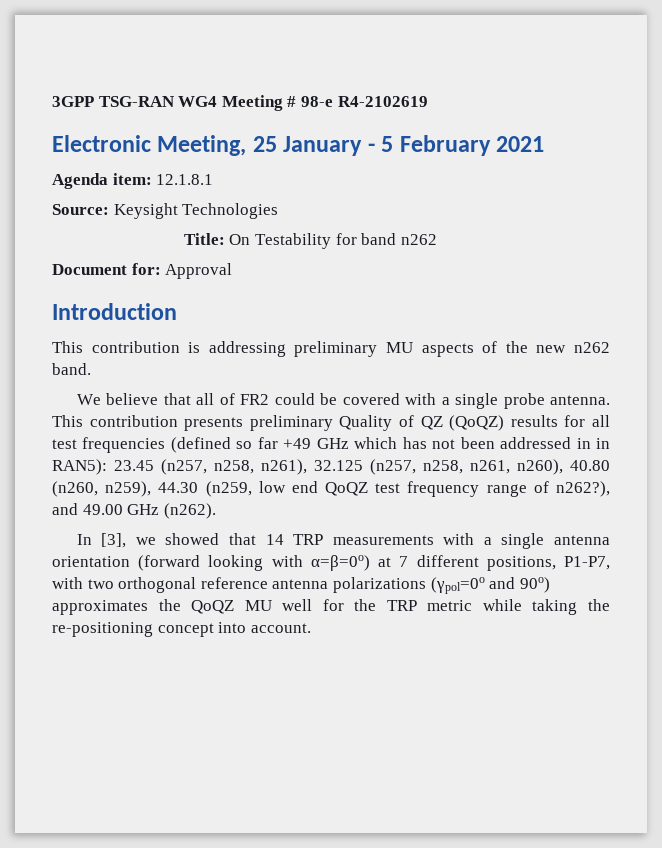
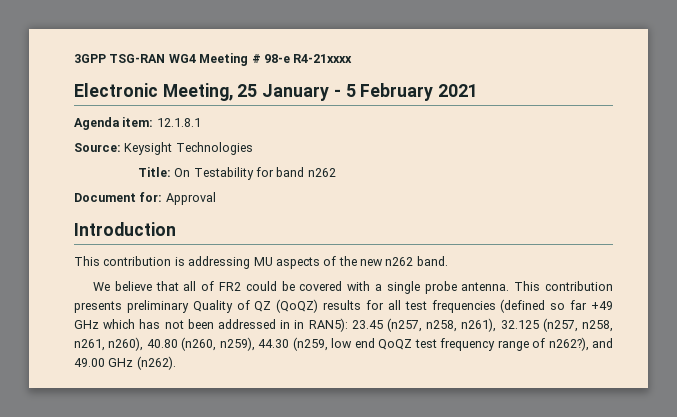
[337,96,428,107] R4-2102619 -> [293,54,353,63] R4-21xxxx
[294,341,378,357] preliminary -> (251, 262) none
[76,533,610,549] [52,555,610,571] [52,577,550,594] [52,599,610,615] [52,622,311,637] // In [3], we showed that 14 TRP measurements with a single antenna orientation (forward looking with α=β=0o) at 7 different positions, P1-P7, with two orthogonal reference antenna polarizations (γpol=0o and 90o) approximates the QoQZ MU well for the TRP metric while taking the re-positioning concept into account. -> (176, 363) none

